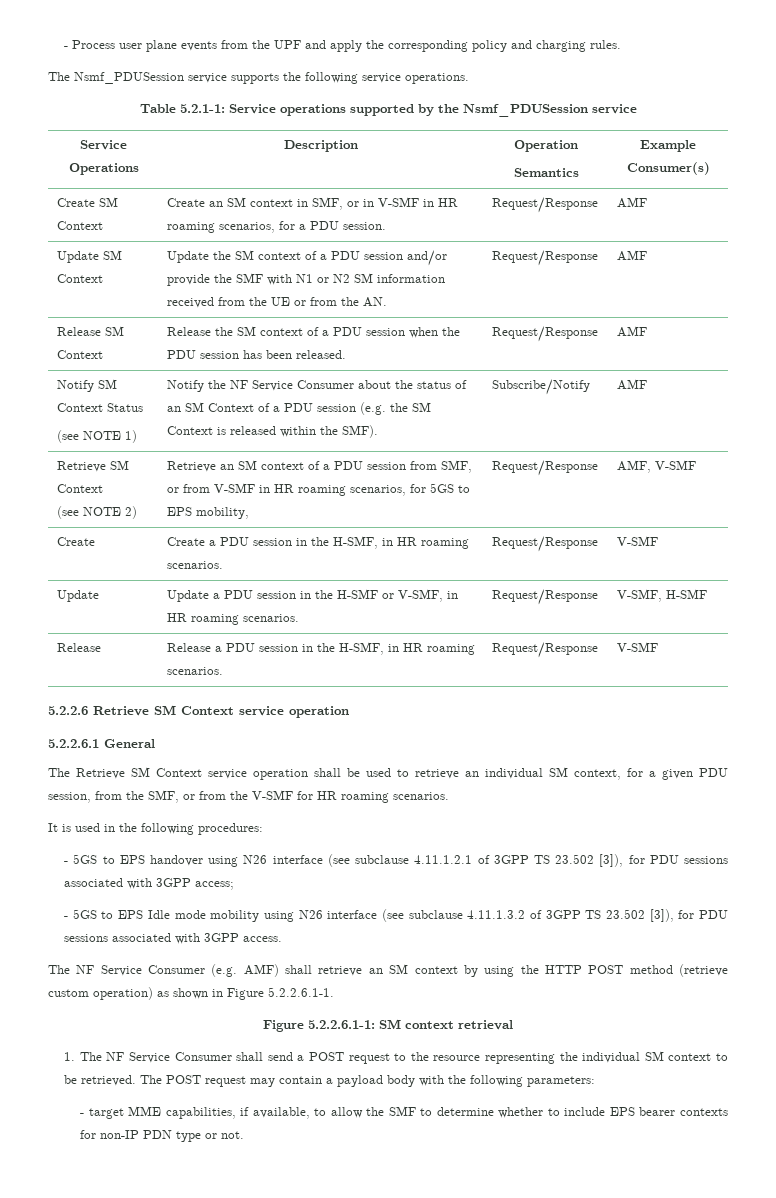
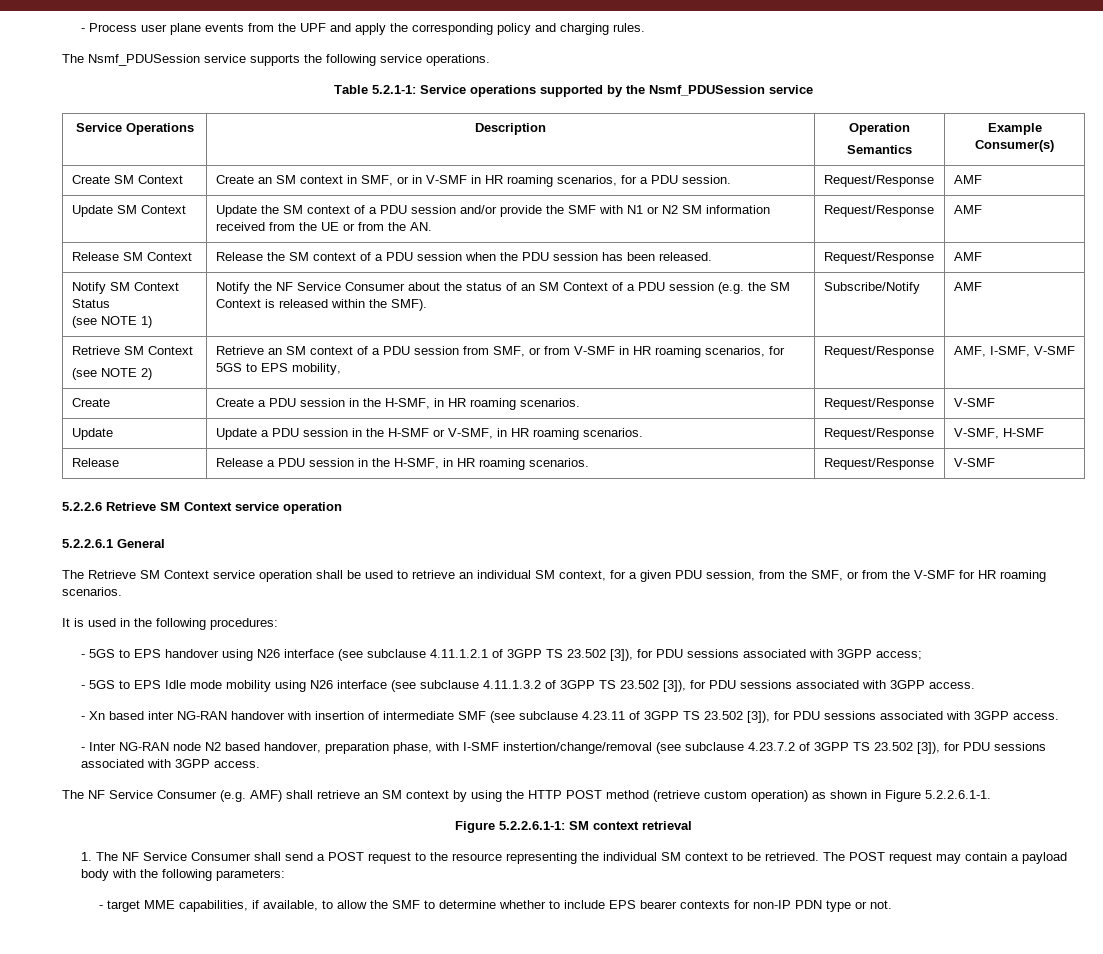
(651, 466) none -> [989,346,1030,357] I-SMF,
(283, 939) none -> [80,711,1059,723] [80,742,1046,754] [80,759,260,768] // - Xn based inter NG-RAN handover with insertion of intermediate SMF (see subclause 4.23.11 of 3GPP TS 23.502 [3]), for PDU sessions associated with 3GPP access. // - Inter NG-RAN node N2 based handover, preparation phase, with I-SMF instertion/change/removal (see subclause 4.23.7.2 of 3GPP TS 23.502 [3]), for PDU sessions associated with 3GPP access.

